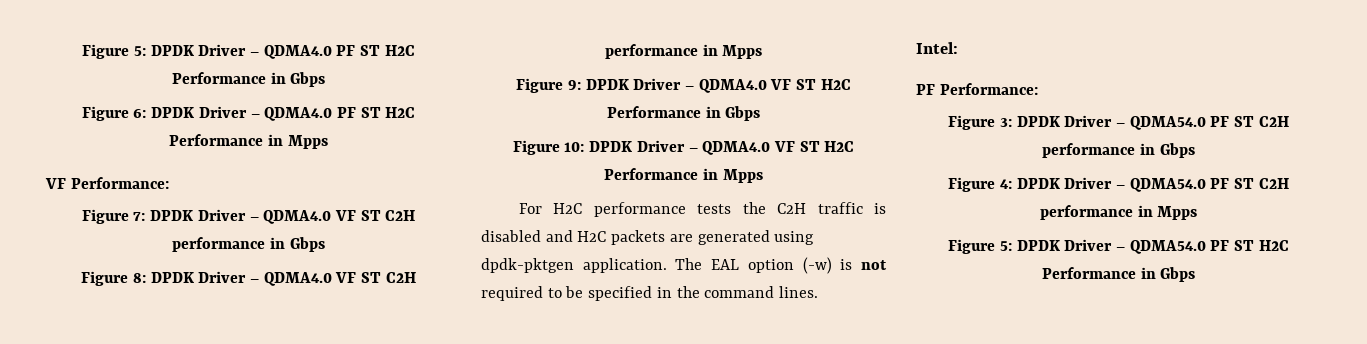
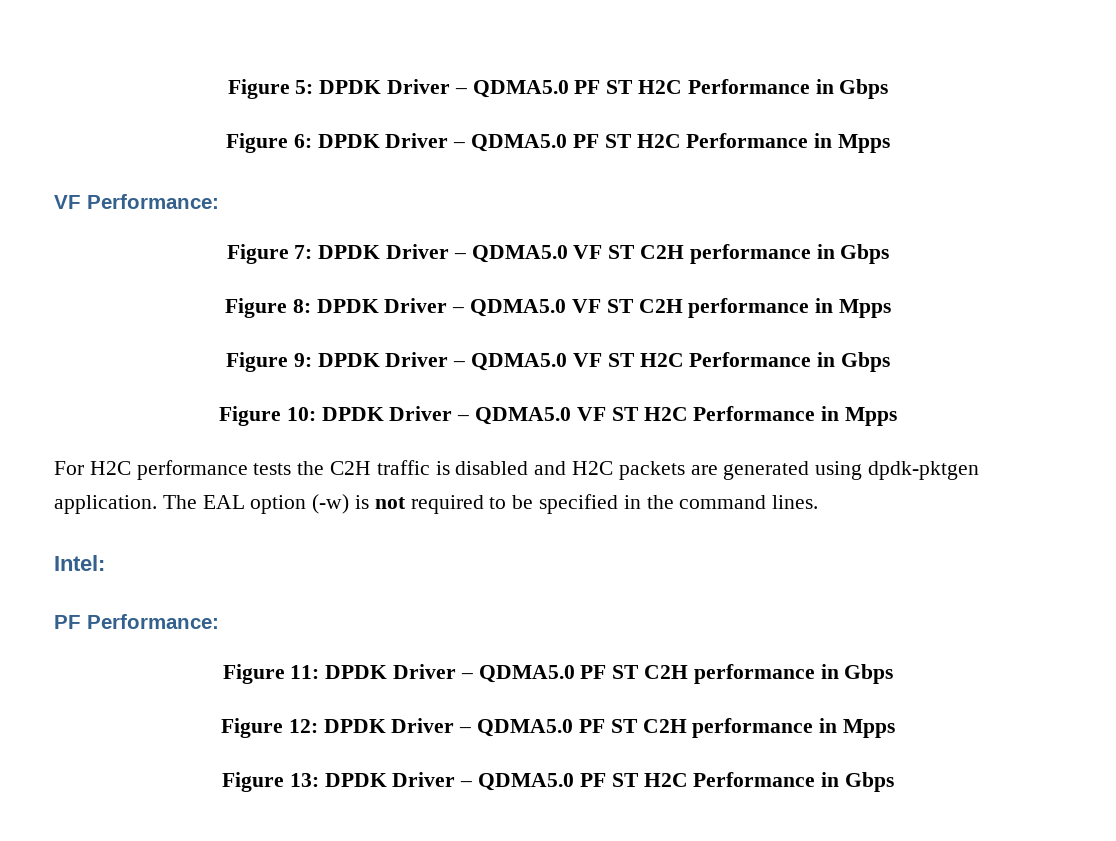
[82,44,332,59] Figure 5: DPDK Driver – QDMA4.0 -> [227,79,569,99] Figure 5: DPDK Driver – QDMA5.0
[264,107,333,121] QDMA4.0 -> [471,134,568,152] QDMA5.0
[263,210,332,224] QDMA4.0 -> [471,245,568,263] QDMA5.0
[263,272,332,286] QDMA4.0 -> [470,299,567,317] QDMA5.0
[698,79,767,93] QDMA4.0 -> [471,353,568,371] QDMA5.0
[702,141,771,155] QDMA4.0 -> [475,407,572,425] QDMA5.0
[999,115,1206,130] 3: DPDK Driver – QDMA54.0 -> [290,664,575,683] 11: DPDK Driver – QDMA5.0
[999,177,1206,192] 4: DPDK Driver – QDMA54.0 -> [288,718,574,737] 12: DPDK Driver – QDMA5.0
[999,239,1206,254] 5: DPDK Driver – QDMA54.0 -> [289,772,575,791] 13: DPDK Driver – QDMA5.0

